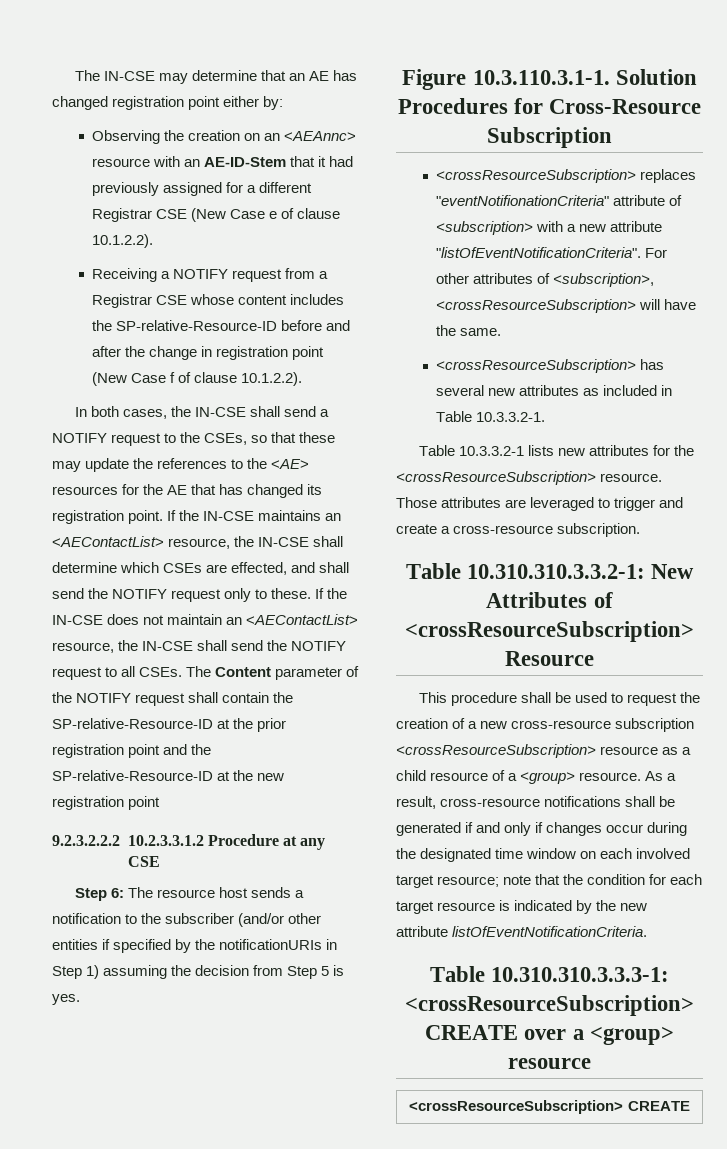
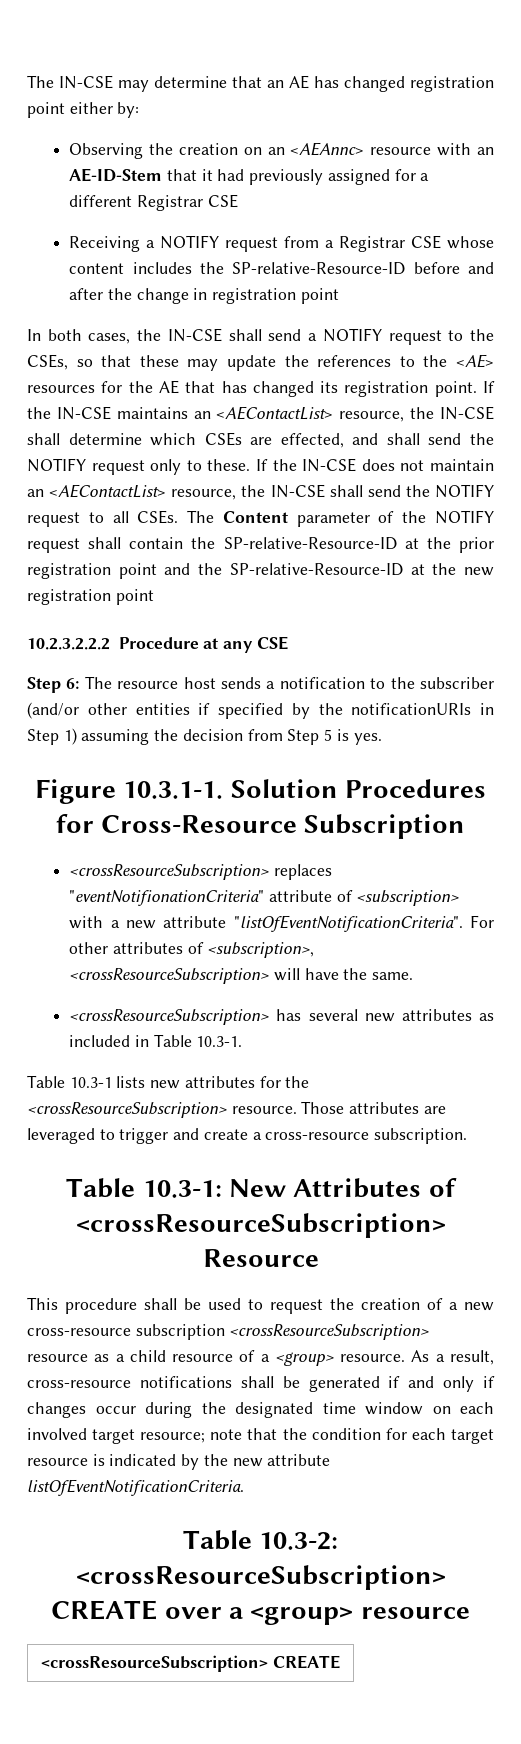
[191,208,341,222] [92,234,154,248] (New Case e of clause 10.1.2.2). -> (238, 201) none
[92,372,303,386] (New Case f of clause 10.1.2.2). -> (339, 296) none
[52,835,204,846] 9.2.3.2.2.2 10.2.3.3.1.2 -> [27,638,110,650] 10.2.3.2.2.2
[472,70,610,85] 10.3.110.3.1-1. -> [123,781,224,799] 10.3.1-1.
[476,412,546,422] [418,445,524,456] 10.3.3.2-1. // Table 10.3.3.2-1 -> [196,1036,243,1047] [27,1075,112,1088] 10.3-1. // Table 10.3-1
[467,564,645,579] 10.310.310.3.3.2-1: -> [142,1180,222,1198] 10.3-1:
[491,967,670,982] 10.310.310.3.3.3-1: -> [259,1532,339,1550] 10.3-2:

